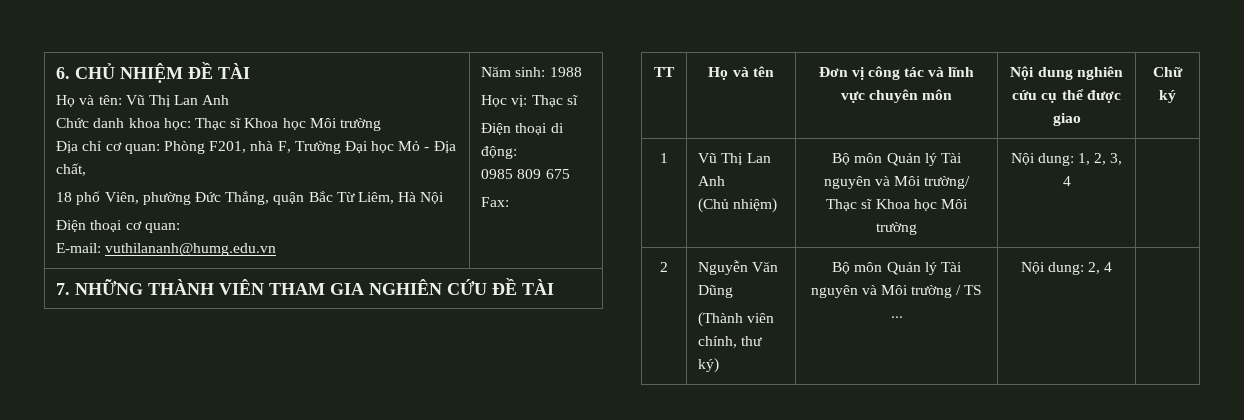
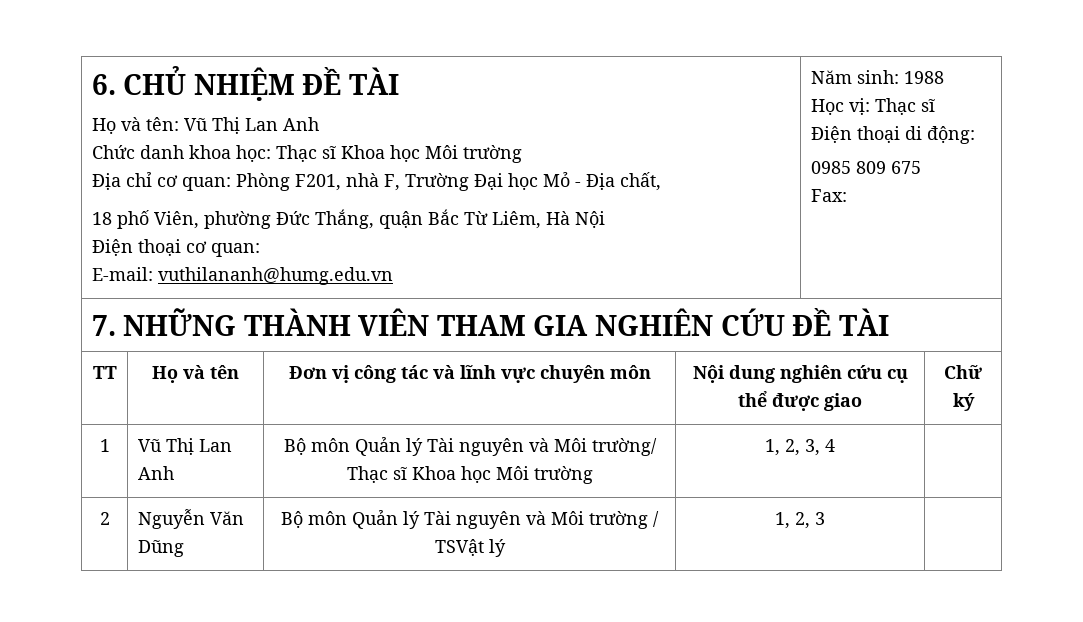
[698,198,778,213] // (Chủ nhiệm) -> (174, 473) none
[1010,153,1074,166] Nội dung: -> (593, 475) none
[698,312,775,327] [698,336,763,348] [698,358,720,373] // (Thành viên chính, thư ký) -> (184, 548) none
[964,285,983,295] [890,316,903,318] [1020,262,1113,275] TS ... | Nội dung: 2, 4 -> [434,539,506,557] [775,512,825,529] TSVật lý | 1, 2, 3

